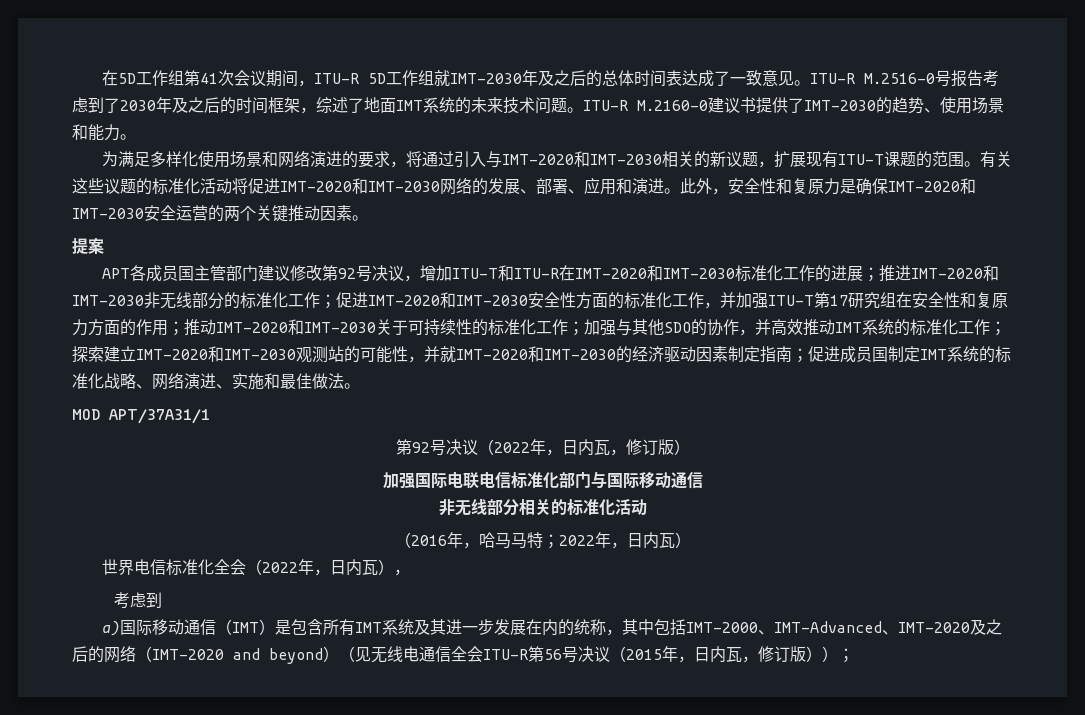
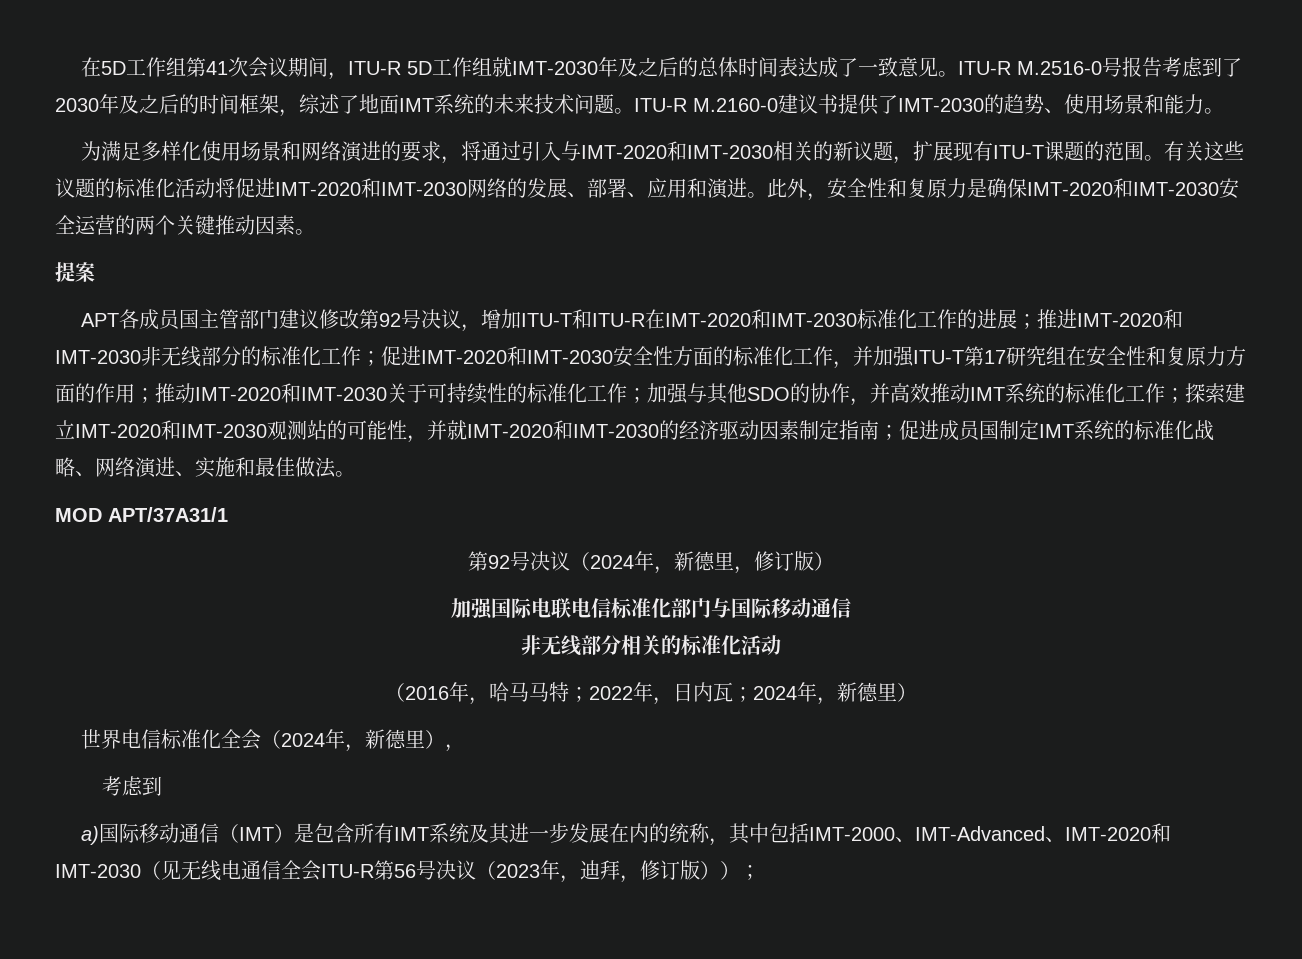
[493,439,610,456] 2022年，日内瓦 -> [590,551,734,574] 2024年，新德里
(675, 540) none -> [733,682,897,705] ；2024年，新德里
[262,559,379,576] 2022年，日内瓦 -> [281,729,426,752] 2024年，新德里
[970,619,1003,635] [72,645,339,664] 及之后的网络（IMT-2020 and beyond） -> [1151,823,1172,843] [55,864,141,878] 和IMT-2030
[626,646,742,663] 2015年，日内瓦 -> [496,860,620,883] 2023年，迪拜

